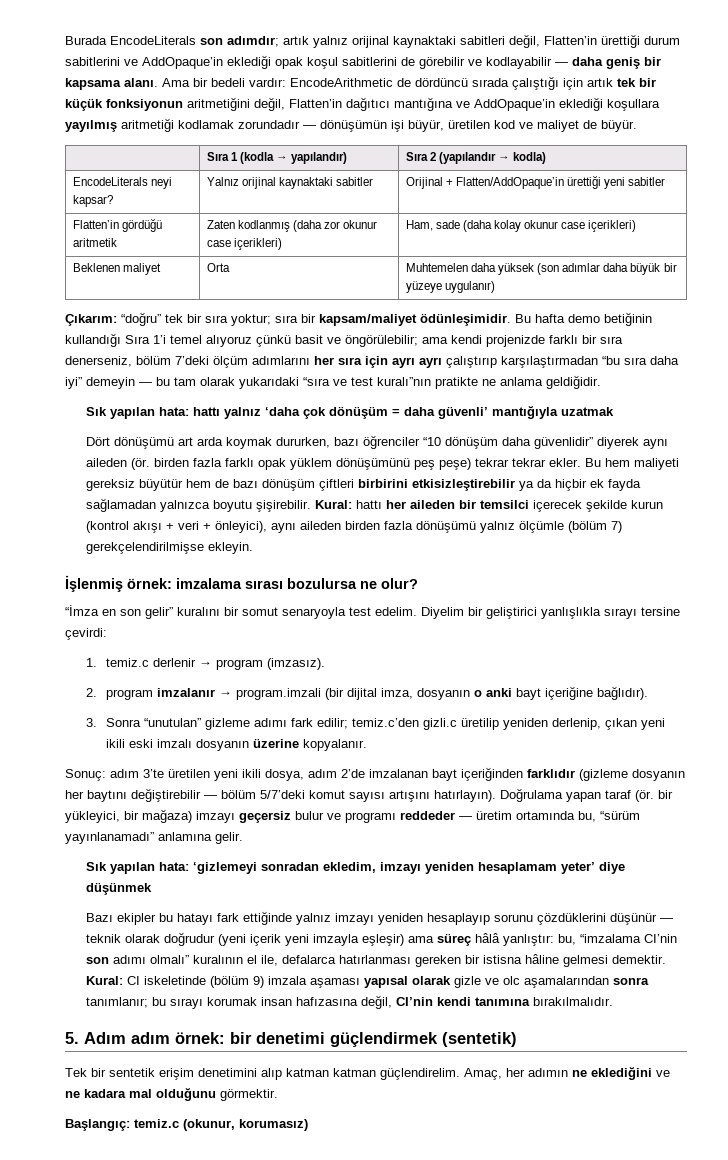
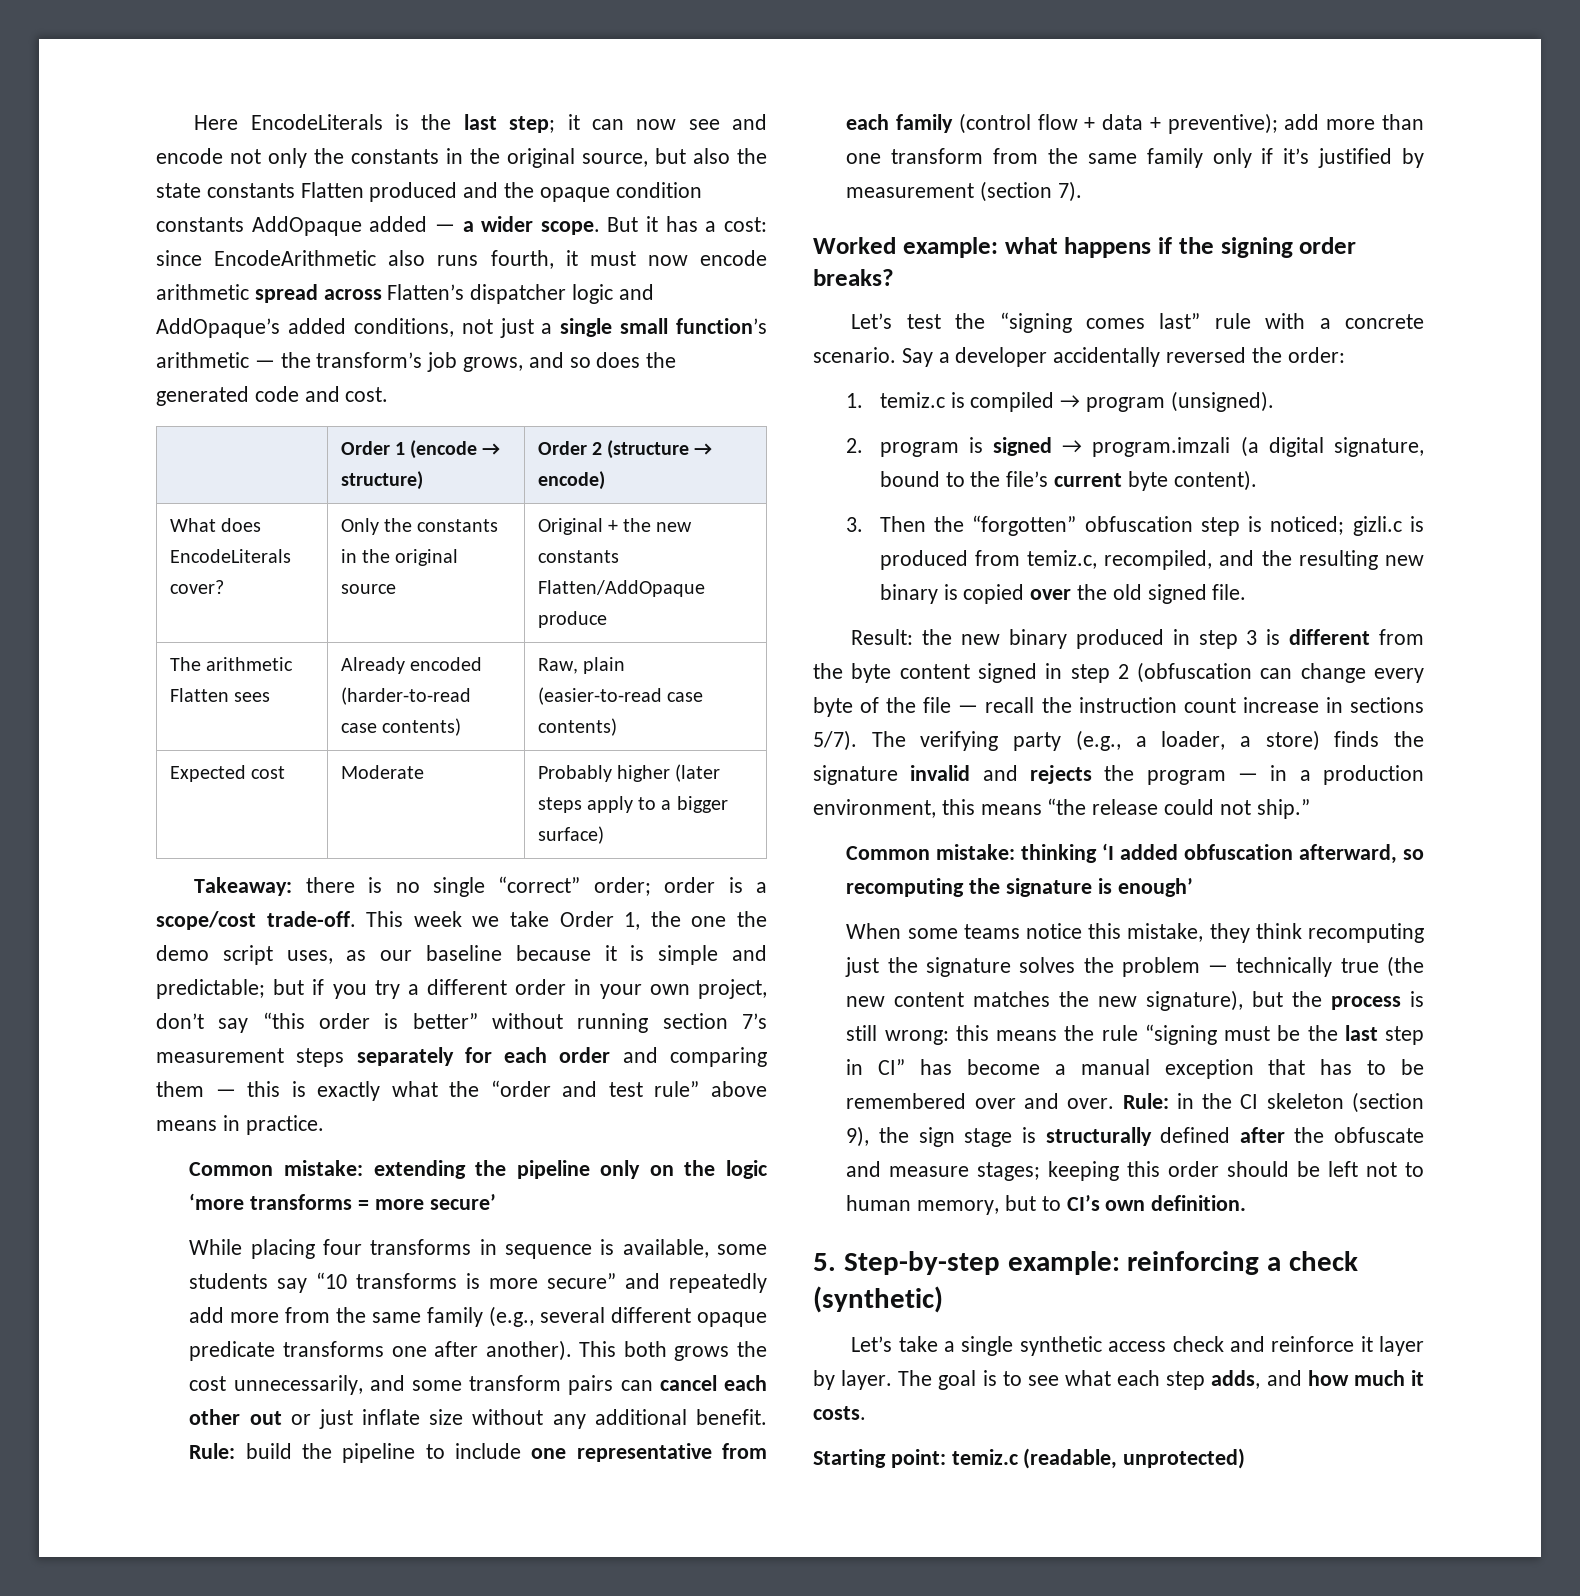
[65,34,680,48] [65,55,661,69] [65,76,656,90] [65,97,660,111] [65,118,637,132] [206,152,348,164] [405,152,547,164] [72,177,172,189] [72,195,113,207] [206,177,374,189] [405,175,666,189] [72,218,162,232] [72,238,117,247] [206,220,378,232] [206,238,282,250] [405,220,637,232] [72,263,161,275] [206,263,230,272] [405,263,677,275] [405,281,495,293] [65,312,652,326] [65,333,623,347] [65,356,679,368] [65,375,601,389] [85,406,614,419] [85,435,668,449] [85,458,679,470] [85,479,641,491] [85,498,663,512] [85,521,622,533] [85,542,253,554] [65,575,418,592] [65,605,680,619] [65,628,107,640] Burada EncodeLiterals son adımdır; artık yalnız orijinal kaynaktaki sabitleri değil, Flatten’in ürettiği durum sabitlerini ve AddOpaque’in eklediği opak koşul sabitlerini de görebilir ve kodlayabilir — daha geniş bir kapsama alanı. Ama bir bedeli vardır: EncodeArithmetic de dördüncü sırada çalıştığı için artık tek bir küçük fonksiyonun aritmetiğini değil, Flatten’in dağıtıcı mantığına ve AddOpaque’in eklediği koşullara yayılmış aritmetiği kodlamak zorundadır — dönüşümün işi büyür, üretilen kod ve maliyet de büyür. // | Sıra 1 (kodla → yapılandır) | Sıra 2 (yapılandır → kodla) // EncodeLiterals neyi kapsar? | Yalnız orijinal kaynaktaki sabitler | Orijinal + Flatten/AddOpaque’in ürettiği yeni sabitler // Flatten’in gördüğü aritmetik | Zaten kodlanmış (daha zor okunur case içerikleri) | Ham, sade (daha kolay okunur case içerikleri) // Beklenen maliyet | Orta | Muhtemelen daha yüksek (son adımlar daha büyük bir yüzeye uygulanır) // Çıkarım: “doğru” tek bir sıra yoktur; sıra bir kapsam/maliyet ödünleşimidir. Bu hafta demo betiğinin kullandığı Sıra 1’i temel alıyoruz çünkü basit ve öngörülebilir; ama kendi projenizde farklı bir sıra denerseniz, bölüm 7’deki ölçüm adımlarını her sıra için ayrı ayrı çalıştırıp karşılaştırmadan “bu sıra daha iyi” demeyin — bu tam olarak yukarıdaki “sıra ve test kuralı”nın pratikte ne anlama geldiğidir. // Sık yapılan hata: hattı yalnız ‘daha çok dönüşüm = daha güvenli’ mantığıyla uzatmak // Dört dönüşümü art arda koymak dururken, bazı öğrenciler “10 dönüşüm daha güvenlidir” diyerek aynı aileden (ör. birden fazla farklı opak yüklem dönüşümünü peş peşe) tekrar tekrar ekler. Bu hem maliyeti gereksiz büyütür hem de bazı dönüşüm çiftleri birbirini etkisizleştirebilir ya da hiçbir ek fayda sağlamadan yalnızca boyutu şişirebilir. Kural: hattı her aileden bir temsilci içerecek şekilde kurun (kontrol akışı + veri + önleyici), aynı aileden birden fazla dönüşümü yalnız ölçümle (bölüm 7) gerekçelendirilmişse ekleyin. // İşlenmiş örnek: imzalama sırası bozulursa ne olur? // “İmza en son gelir” kuralını bir somut senaryoyla test edelim. Diyelim bir geliştirici yanlışlıkla sırayı tersine çevirdi: -> [194,114,767,133] [156,148,767,168] [156,182,702,202] [156,216,767,236] [156,250,767,269] [156,284,654,304] [156,318,767,338] [156,352,677,372] [156,386,389,406] [340,440,501,459] [340,471,423,490] [537,440,713,459] [537,471,605,490] [169,518,261,532] [169,549,291,563] [169,580,224,594] [340,518,499,535] [340,549,459,566] [340,584,396,594] [537,518,693,535] [537,550,619,563] [537,580,705,597] [537,611,607,628] [169,657,293,671] [169,688,270,702] [340,657,482,674] [340,687,471,705] [340,718,461,736] [537,657,625,674] [537,687,703,705] [537,718,617,736] [169,765,285,782] [340,765,424,779] [537,764,721,782] [537,796,728,813] [537,826,604,844] [194,876,768,897] [156,911,768,930] [156,945,767,965] [156,979,767,999] [156,1012,767,1033] [156,1047,767,1067] [156,1080,767,1101] [156,1115,324,1135] [189,1160,767,1179] [189,1193,496,1210] [189,1239,767,1259] [189,1272,767,1293] [189,1306,767,1327] [189,1340,767,1361] [189,1375,767,1395] [189,1409,768,1429] [189,1443,767,1463] [846,113,1424,134] [846,148,1424,168] [846,181,1082,202] [813,237,1357,258] [813,269,894,286] [851,312,1424,333] [813,347,1345,367] Here EncodeLiterals is the last step; it can now see and encode not only the constants in the original source, but also the state constants Flatten produced and the opaque condition constants AddOpaque added — a wider scope. But it has a cost: since EncodeArithmetic also runs fourth, it must now encode arithmetic spread across Flatten’s dispatcher logic and AddOpaque’s added conditions, not just a single small function’s arithmetic — the transform’s job grows, and so does the generated code and cost. // | Order 1 (encode → structure) | Order 2 (structure → encode) // What does EncodeLiterals cover? | Only the constants in the original source | Original + the new constants Flatten/AddOpaque produce // The arithmetic Flatten sees | Already encoded (harder-to-read case contents) | Raw, plain (easier-to-read case contents) // Expected cost | Moderate | Probably higher (later steps apply to a bigger surface) // Takeaway: there is no single “correct” order; order is a scope/cost trade-off. This week we take Order 1, the one the demo script uses, as our baseline because it is simple and predictable; but if you try a different order in your own project, don’t say “this order is better” without running section 7’s measurement steps separately for each order and comparing them — this is exactly what the “order and test rule” above means in practice. // Common mistake: extending the pipeline only on the logic ‘more transforms = more secure’ // While placing four transforms in sequence is available, some students say “10 transforms is more secure” and repeatedly add more from the same family (e.g., several different opaque predicate transforms one after another). This both grows the cost unnecessarily, and some transform pairs can cancel each other out or just inflate size without any additional benefit. Rule: build the pipeline to include one representative from each family (control flow + data + preventive); add more than one transform from the same family only if it’s justified by measurement (section 7). // Worked example: what happens if the signing order breaks? // Let’s test the “signing comes last” rule with a concrete scenario. Say a developer accidentally reversed the order:
[153,658,197,667] derlenir -> [950,392,1055,412] is compiled
[267,658,326,670] (imzasız). -> [1170,391,1274,412] (unsigned).
[157,686,649,700] [85,718,666,730] [106,738,368,751] [65,767,685,781] [65,788,673,802] [65,809,640,823] [65,832,243,844] [85,862,625,874] [85,882,152,895] [85,911,673,925] [85,932,677,946] [85,954,666,967] [85,976,649,988] [85,995,613,1009] [65,1032,517,1047] [65,1067,670,1080] [65,1088,278,1101] [65,1119,308,1131] imzalanır → program.imzali (bir dijital imza, dosyanın o anki bayt içeriğine bağlıdır). // 3. Sonra “unutulan” gizleme adımı fark edilir; temiz.c’den gizli.c üretilip yeniden derlenip, çıkan yeni ikili eski imzalı dosyanın üzerine kopyalanır. // Sonuç: adım 3’te üretilen yeni ikili dosya, adım 2’de imzalanan bayt içeriğinden farklıdır (gizleme dosyanın her baytını değiştirebilir — bölüm 5/7’deki komut sayısı artışını hatırlayın). Doğrulama yapan taraf (ör. bir yükleyici, bir mağaza) imzayı geçersiz bulur ve programı reddeder — üretim ortamında bu, “sürüm yayınlanamadı” anlamına gelir. // Sık yapılan hata: ‘gizlemeyi sonradan ekledim, imzayı yeniden hesaplamam yeter’ diye düşünmek // Bazı ekipler bu hatayı fark ettiğinde yalnız imzayı yeniden hesaplayıp sorunu çözdüklerini düşünür — teknik olarak doğrudur (yeni içerik yeni imzayla eşleşir) ama süreç hâlâ yanlıştır: bu, “imzalama CI’nin son adımı olmalı” kuralının el ile, defalarca hatırlanması gereken bir istisna hâline gelmesi demektir. Kural: CI iskeletinde (bölüm 9) imzala aşaması yapısal olarak gizle ve olc aşamalarından sonra tanımlanır; bu sırayı korumak insan hafızasına değil, CI’nin kendi tanımına bırakılmalıdır. // 5. Adım adım örnek: bir denetimi güçlendirmek (sentetik) // Tek bir sentetik erişim denetimini alıp katman katman güçlendirelim. Amaç, her adımın ne eklediğini ve ne kadara mal olduğunu görmektir. // Başlangıç: temiz.c (okunur, korumasız) -> [968,436,1424,457] [879,470,1257,491] [846,515,1424,536] [879,550,1424,570] [879,584,1247,604] [851,629,1424,649] [813,662,1424,683] [813,697,1424,717] [813,730,1424,751] [813,765,1424,785] [813,798,1310,819] [846,843,1424,864] [846,878,1193,897] [846,923,1424,943] [845,956,1424,977] [846,990,1424,1011] [846,1024,1424,1045] [846,1059,1424,1079] [846,1092,1424,1113] [846,1126,1424,1147] [846,1161,1424,1181] [846,1195,1247,1215] [813,1251,1359,1275] [813,1286,943,1313] [851,1336,1424,1356] [813,1370,1424,1390] [813,1406,866,1420] [813,1448,1246,1469] is signed → program.imzali (a digital signature, bound to the file’s current byte content). // 3. Then the “forgotten” obfuscation step is noticed; gizli.c is produced from temiz.c, recompiled, and the resulting new binary is copied over the old signed file. // Result: the new binary produced in step 3 is different from the byte content signed in step 2 (obfuscation can change every byte of the file — recall the instruction count increase in sections 5/7). The verifying party (e.g., a loader, a store) finds the signature invalid and rejects the program — in a production environment, this means “the release could not ship.” // Common mistake: thinking ‘I added obfuscation afterward, so recomputing the signature is enough’ // When some teams notice this mistake, they think recomputing just the signature solves the problem — technically true (the new content matches the new signature), but the process is still wrong: this means the rule “signing must be the last step in CI” has become a manual exception that has to be remembered over and over. Rule: in the CI skeleton (section 9), the sign stage is structurally defined after the obfuscate and measure stages; keeping this order should be left not to human memory, but to CI’s own definition. // 5. Step-by-step example: reinforcing a check (synthetic) // Let’s take a single synthetic access check and reinforce it layer by layer. The goal is to see what each step adds, and how much it costs. // Starting point: temiz.c (readable, unprotected)

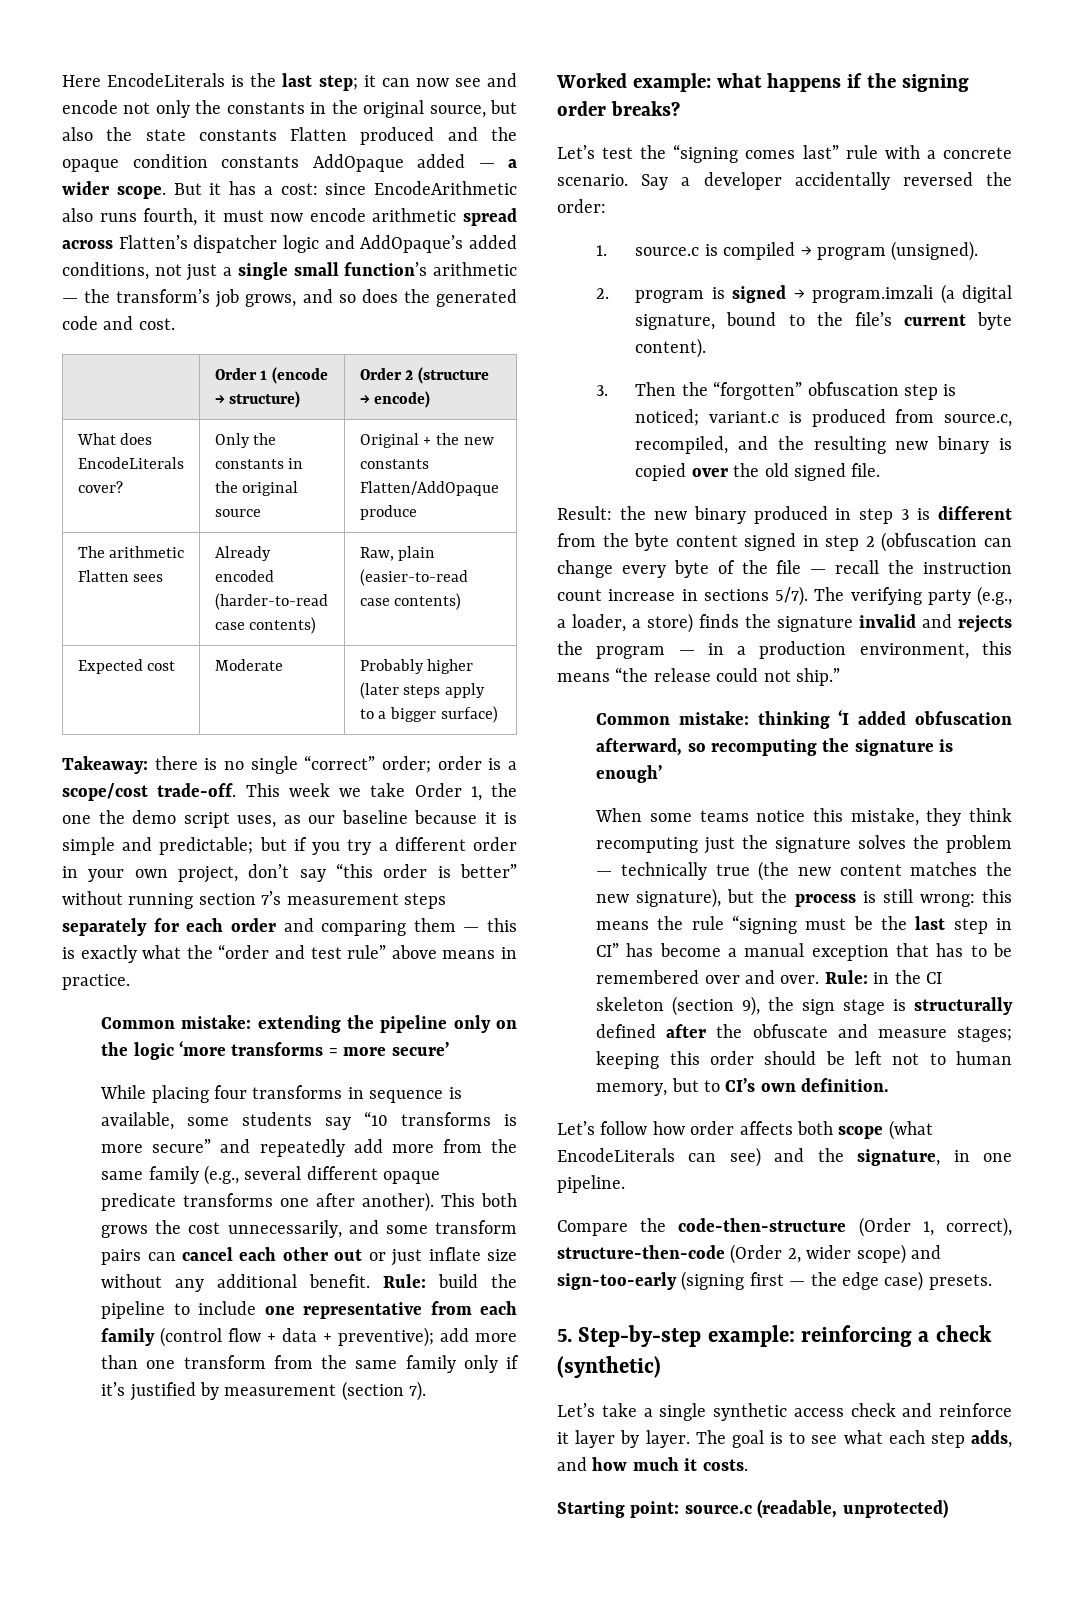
[879,392,945,408] temiz.c -> [635,247,700,256] source.c
[1352,516,1402,536] gizli.c -> [709,411,780,423] variant.c
[1027,550,1098,569] temiz.c, -> [944,414,1012,427] source.c,
(1247, 1203) none -> [557,1120,933,1140] [557,1147,1012,1167] [557,1175,625,1193] [557,1217,1012,1237] [557,1244,941,1264] [557,1271,992,1291] // Let’s follow how order affects both scope (what EncodeLiterals can see) and the signature, in one pipeline. // Compare the code-then-structure (Order 1, correct), structure-then-code (Order 2, wider scope) and sign-too-early (signing first — the edge case) presets.
[951,1449,1018,1465] temiz.c -> [684,1505,752,1514] source.c

